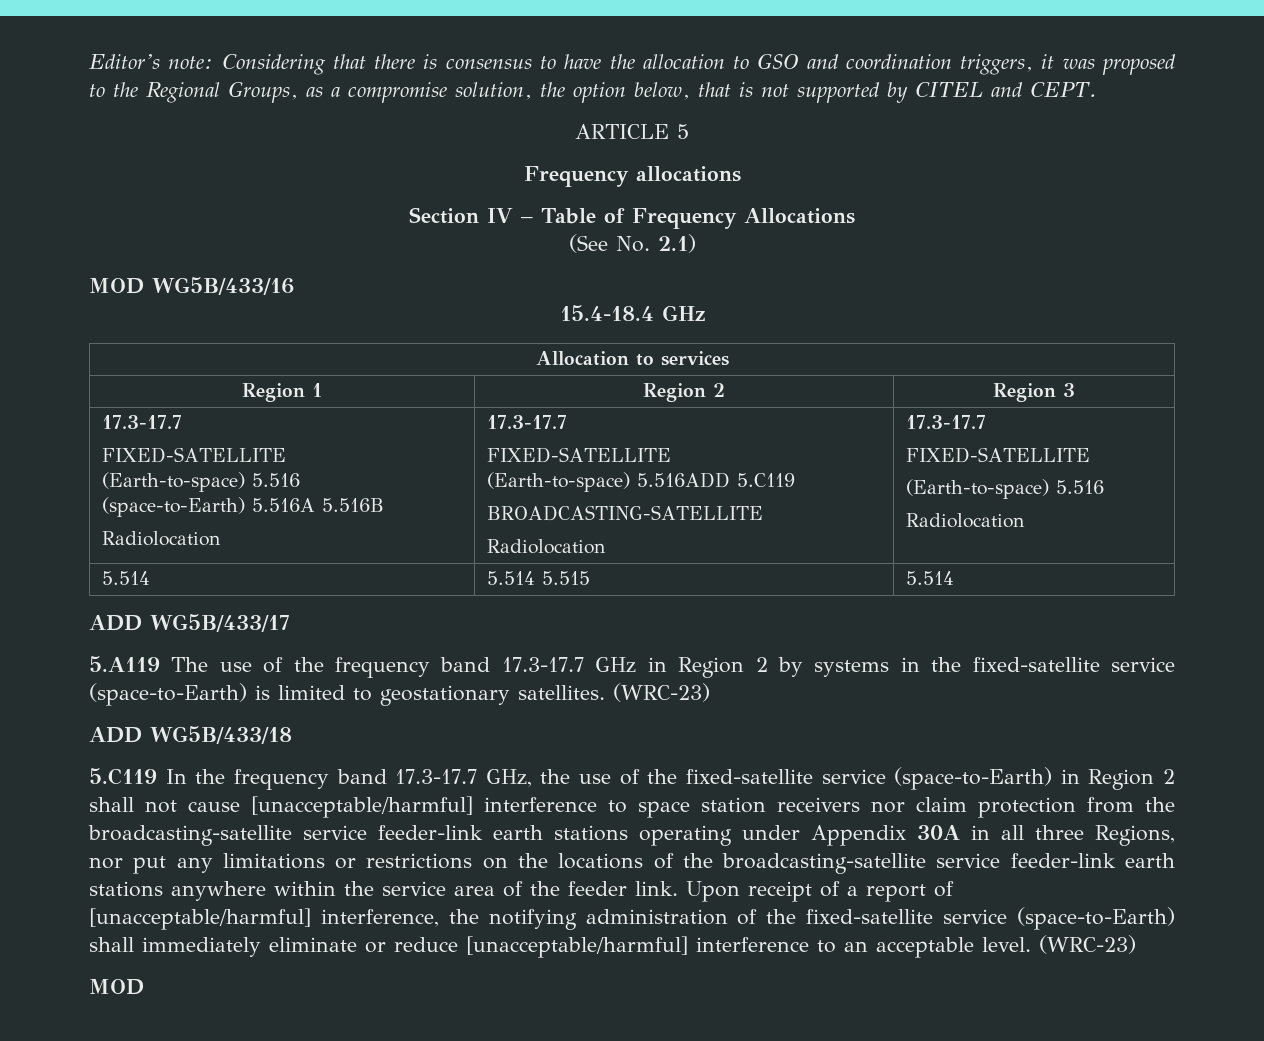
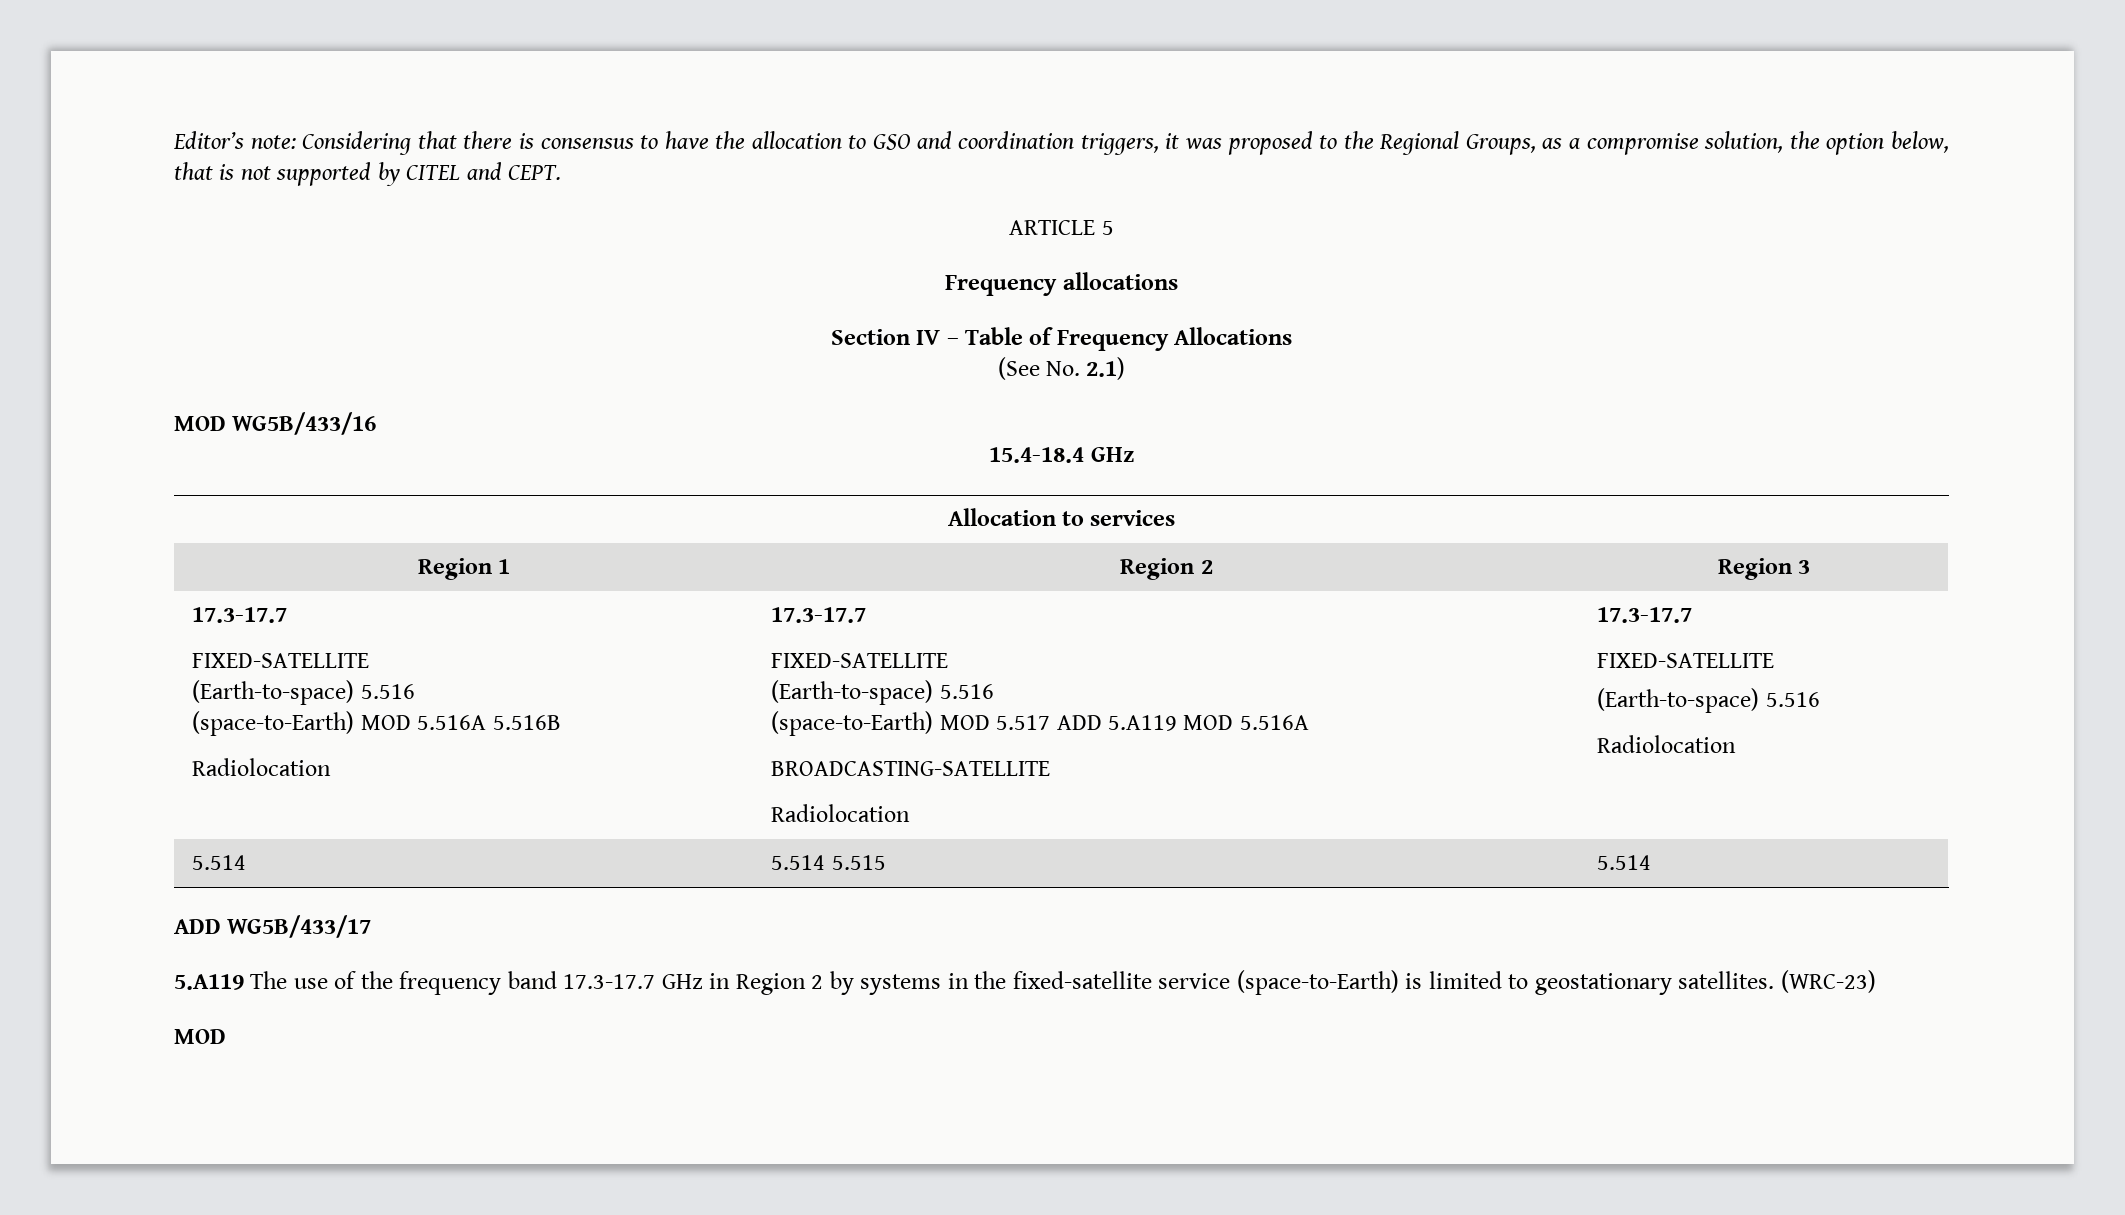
(245, 507) none -> [360,715,411,730] MOD
[636,472,795,488] 5.516ADD 5.C119 -> [939,684,994,699] [771,711,1309,736] 5.516 // (space-to-Earth) MOD 5.517 ADD 5.A119 MOD 5.516A
[89,726,292,744] [89,767,1175,790] [89,796,1175,818] [88,825,1175,846] [89,853,1175,874] [89,881,954,902] [89,907,1176,930] [89,935,1136,958] // ADD WG5B/433/18 // 5.C119 In the frequency band 17.3-17.7 GHz, the use of the fixed-satellite service (space-to-Earth) in Region 2 shall not cause [unacceptable/harmful] interference to space station receivers nor claim protection from the broadcasting-satellite service feeder-link earth stations operating under Appendix 30A in all three Regions, nor put any limitations or restrictions on the locations of the broadcasting-satellite service feeder-link earth stations anywhere within the service area of the feeder link. Upon receipt of a report of [unacceptable/harmful] interference, the notifying administration of the fixed-satellite service (space-to-Earth) shall immediately eliminate or reduce [unacceptable/harmful] interference to an acceptable level. (WRC-23) -> (1876, 981) none

